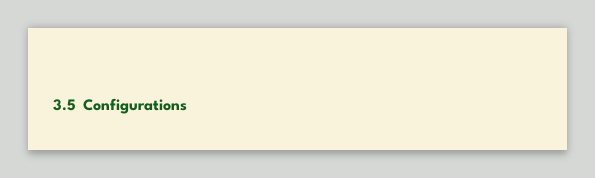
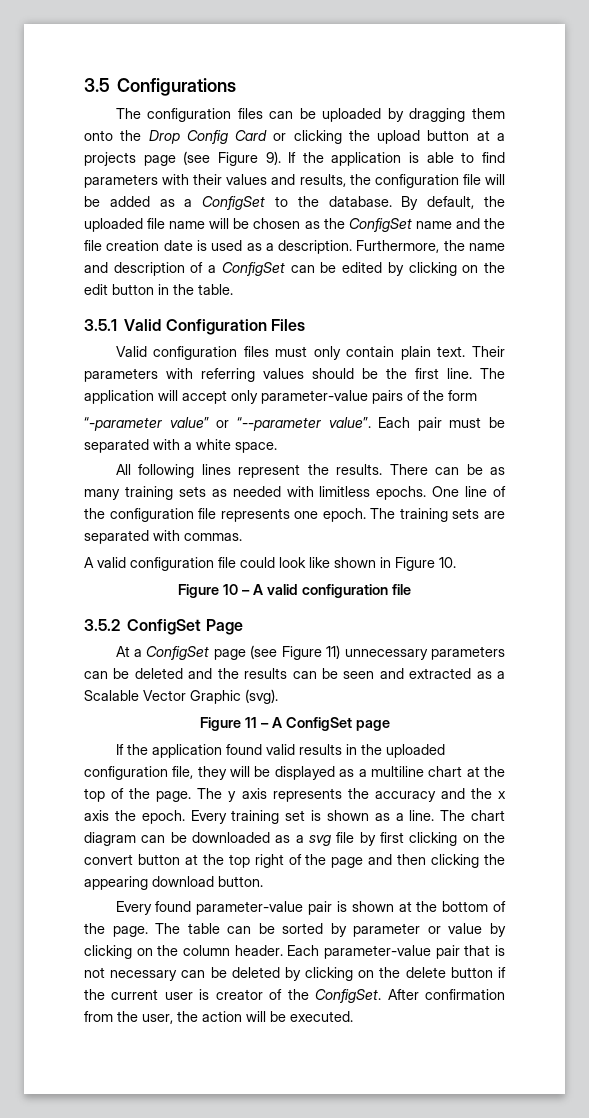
(188, 106) none -> [115,108,506,122] [84,130,505,144] [84,151,505,166] [84,174,505,188] [84,196,506,210] [84,218,505,232] [84,240,506,254] [84,262,506,276] [84,284,233,295] [84,319,305,335] [115,346,506,360] [84,368,505,382] [84,390,477,404] [84,417,505,431] [84,439,277,453] [115,464,505,478] [84,486,506,500] [84,508,505,522] [84,530,242,544] [84,557,456,571] [178,584,411,598] [84,619,243,635] [115,645,506,660] [84,668,506,679] [84,689,278,704] [199,717,390,731] [115,744,445,758] [84,766,506,780] [84,788,506,802] [84,810,505,824] [84,832,505,846] [84,854,505,868] [84,876,263,890] [115,901,506,915] [84,923,506,937] [84,945,506,959] [84,967,507,981] [84,989,506,1003] [84,1011,353,1024] // The configuration files can be uploaded by dragging them onto the Drop Config Card or clicking the upload button at a projects page (see Figure 9). If the application is able to find parameters with their values and results, the configuration file will be added as a ConfigSet to the database. By default, the uploaded file name will be chosen as the ConfigSet name and the file creation date is used as a description. Furthermore, the name and description of a ConfigSet can be edited by clicking on the edit button in the table. // 3.5.1 Valid Configuration Files // Valid configuration files must only contain plain text. Their parameters with referring values should be the first line. The application will accept only parameter-value pairs of the form // “-parameter value” or “--parameter value”. Each pair must be separated with a white space. // All following lines represent the results. There can be as many training sets as needed with limitless epochs. One line of the configuration file represents one epoch. The training sets are separated with commas. // A valid configuration file could look like shown in Figure 10. // Figure 10 – A valid configuration file // 3.5.2 ConfigSet Page // At a ConfigSet page (see Figure 11) unnecessary parameters can be deleted and the results can be seen and extracted as a Scalable Vector Graphic (svg). // Figure 11 – A ConfigSet page // If the application found valid results in the uploaded configuration file, they will be displayed as a multiline chart at the top of the page. The y axis represents the accuracy and the x axis the epoch. Every training set is shown as a line. The chart diagram can be downloaded as a svg file by first clicking on the convert button at the top right of the page and then clicking the appearing download button. // Every found parameter-value pair is shown at the bottom of the page. The table can be sorted by parameter or value by clicking on the column header. Each parameter-value pair that is not necessary can be deleted by clicking on the delete button if the current user is creator of the ConfigSet. After confirmation from the user, the action will be executed.

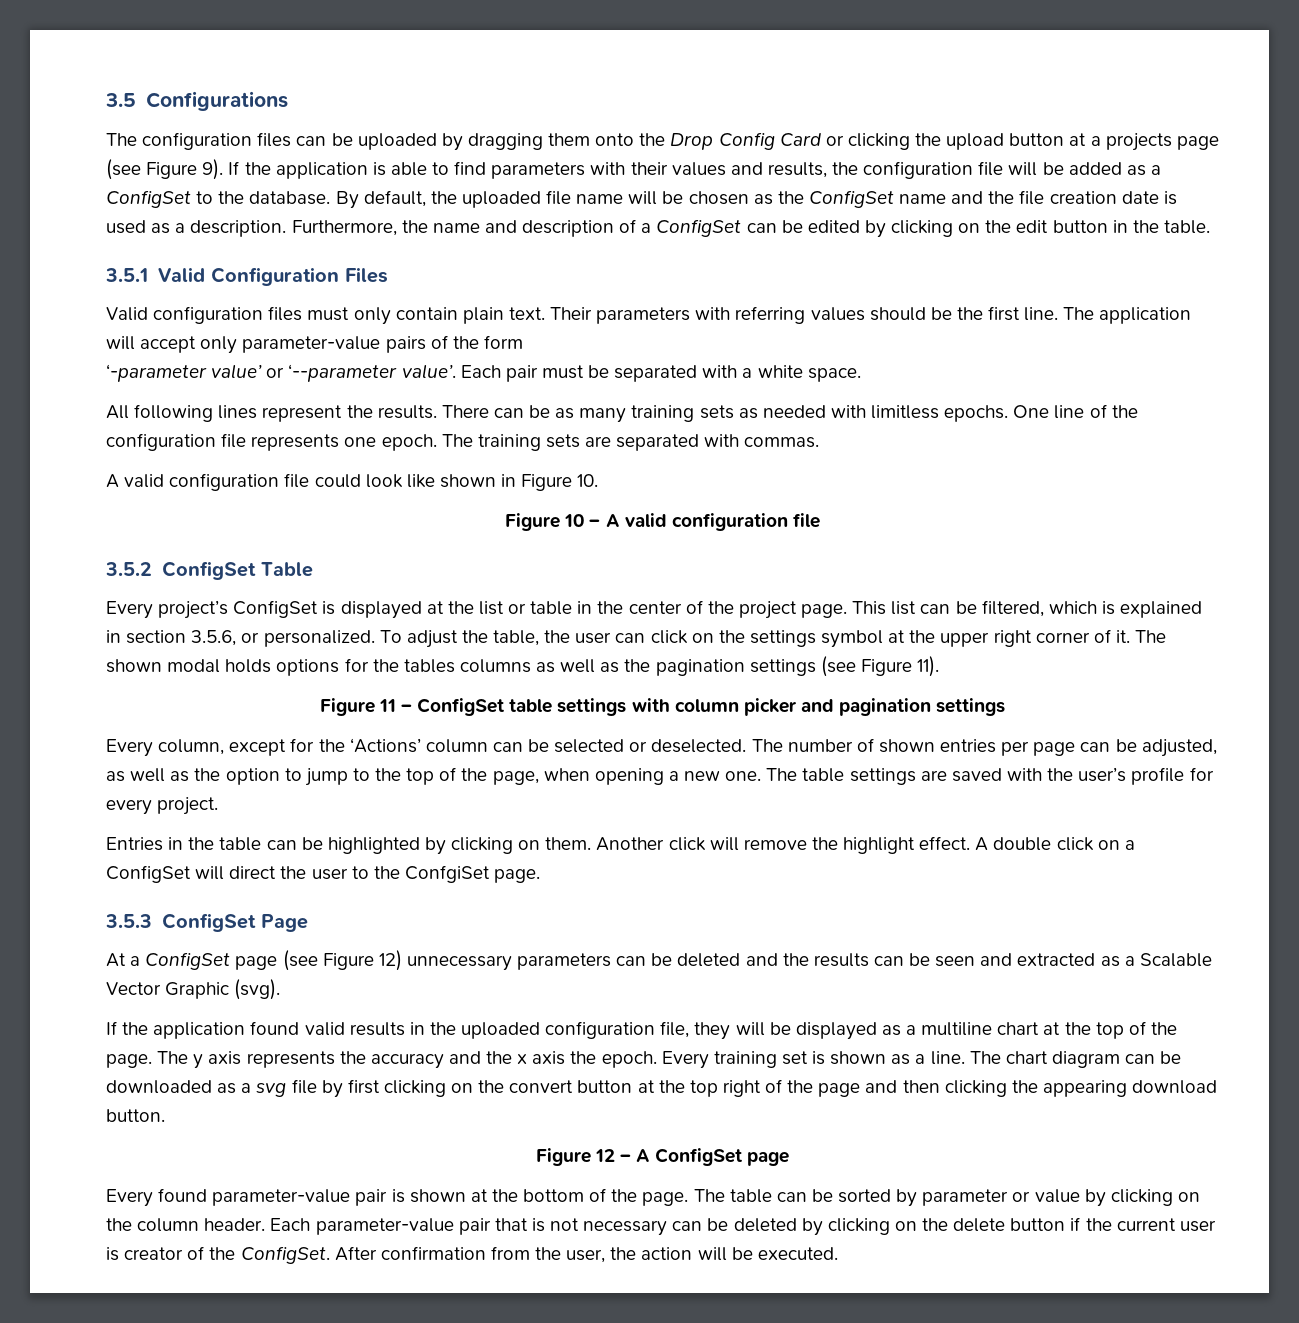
[84,417,371,431] “-parameter value” or “--parameter value”. -> [106,364,456,382] ‘-parameter value’ or ‘--parameter value’.
(202, 627) none -> [260,562,313,577] [106,600,1203,619] [106,629,1167,648] [106,656,940,677] [319,698,1006,716] [106,738,1217,757] [106,767,1214,786] [106,797,219,815] [106,836,1135,855] [106,865,541,883] [105,913,256,932] Table // Every project’s ConfigSet is displayed at the list or table in the center of the project page. This list can be filtered, which is explained in section 3.5.6, or personalized. To adjust the table, the user can click on the settings symbol at the upper right corner of it. The shown modal holds options for the tables columns as well as the pagination settings (see Figure 11). // Figure 11 – ConfigSet table settings with column picker and pagination settings // Every column, except for the ‘Actions’ column can be selected or deselected. The number of shown entries per page can be adjusted, as well as the option to jump to the top of the page, when opening a new one. The table settings are saved with the user’s profile for every project. // Entries in the table can be highlighted by clicking on them. Another click will remove the highlight effect. A double click on a ConfigSet will direct the user to the ConfgiSet page. // 3.5.3 ConfigSet
[326,645,341,659] 11) -> [378,950,402,971] 12)
[199,717,390,731] // Figure 11 – A ConfigSet page -> (281, 989) none
(263, 881) none -> [535,1148,790,1166] // Figure 12 – A ConfigSet page

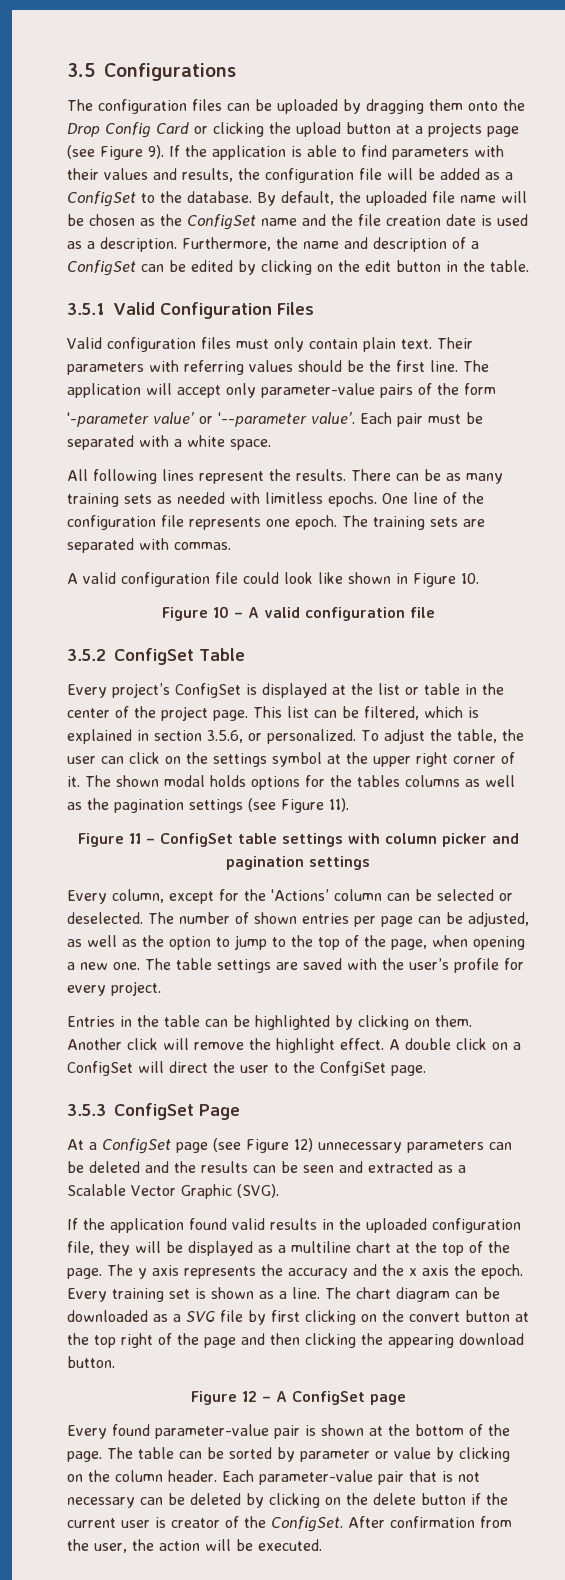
[234,979,281,1000] (svg). -> [237,1184,279,1198] (SVG).
[256,1083,287,1097] svg -> [186,1311,215,1322] SVG

